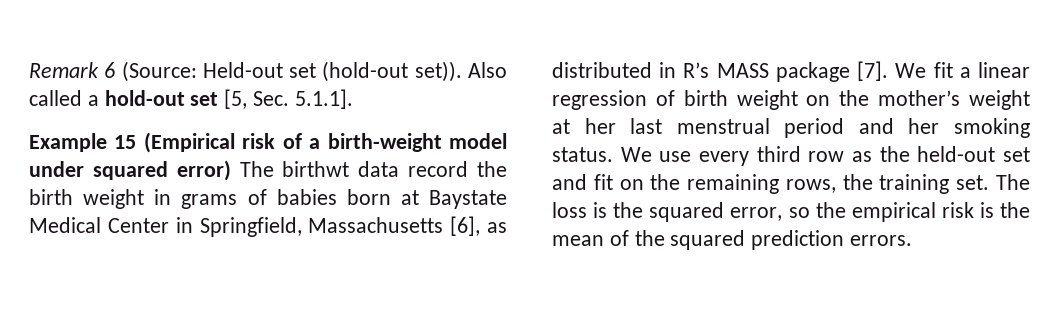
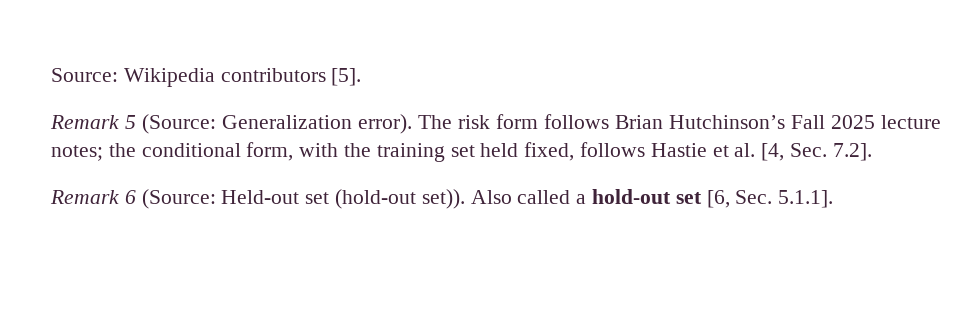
(29, 70) none -> [51,68,362,87] [50,114,941,134] [51,142,872,162] Source: Wikipedia contributors [5]. // Remark 5 (Source: Generalization error). The risk form follows Brian Hutchinson’s Fall 2025 lecture notes; the conditional form, with the training set held fixed, follows Hastie et al. [4, Sec. 7.2]. //
[224,89,248,109] [5, -> [706,190,730,208] [6,
[29,132,508,153] [29,160,507,181] [29,189,507,209] [29,216,507,237] [552,61,1030,82] [552,90,1030,110] [552,118,1030,138] [552,146,1030,166] [552,174,1030,194] [552,202,1030,222] [552,230,913,250] // Example 15 (Empirical risk of a birth-weight model under squared error) The birthwt data record the birth weight in grams of babies born at Baystate Medical Center in Springfield, Massachusetts [6], as distributed in R’s MASS package [7]. We fit a linear regression of birth weight on the mother’s weight at her last menstrual period and her smoking status. We use every third row as the held-out set and fit on the remaining rows, the training set. The loss is the squared error, so the empirical risk is the mean of the squared prediction errors. -> (834, 199) none

